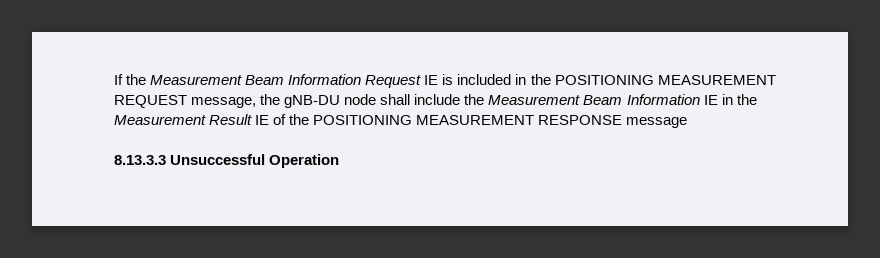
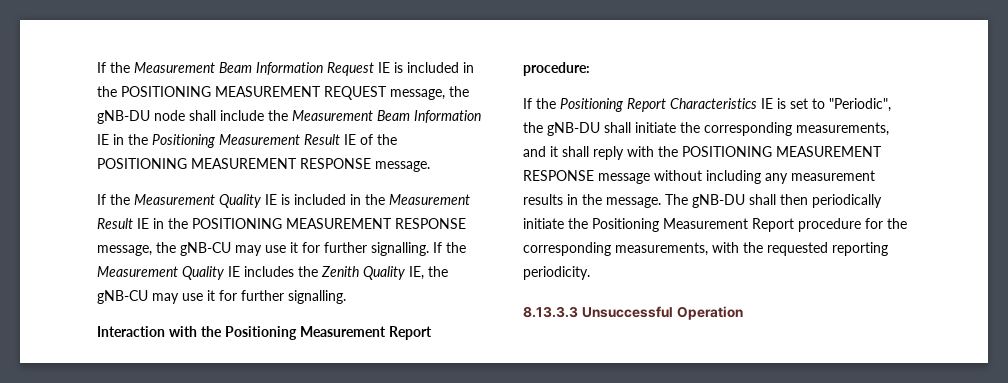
(757, 99) none -> [152,134,215,148] Positioning
[626,117,688,128] message -> [375,161,430,172] [97,194,470,208] [97,218,466,229] [97,242,466,256] [97,266,448,280] [97,290,346,304] [97,326,432,340] [523,62,590,76] [523,98,891,112] [523,122,889,136] [523,146,882,160] [523,170,875,184] [523,194,882,208] [523,218,907,232] [523,242,888,256] [523,266,590,280] message. // If the Measurement Quality IE is included in the Measurement Result IE in the POSITIONING MEASUREMENT RESPONSE message, the gNB-CU may use it for further signalling. If the Measurement Quality IE includes the Zenith Quality IE, the gNB-CU may use it for further signalling. // Interaction with the Positioning Measurement Report procedure: // If the Positioning Report Characteristics IE is set to "Periodic", the gNB-DU shall initiate the corresponding measurements, and it shall reply with the POSITIONING MEASUREMENT RESPONSE message without including any measurement results in the message. The gNB-DU shall then periodically initiate the Positioning Measurement Report procedure for the corresponding measurements, with the requested reporting periodicity.

